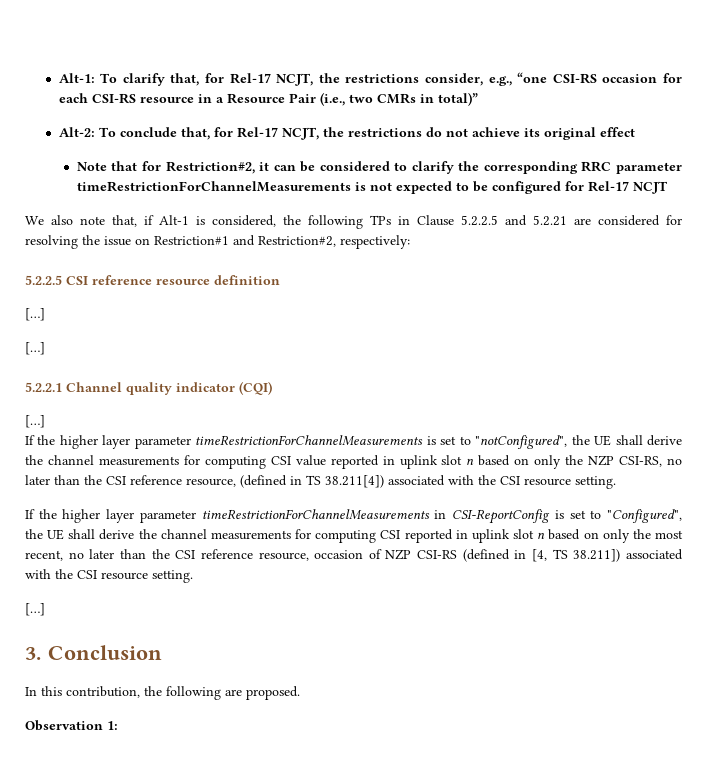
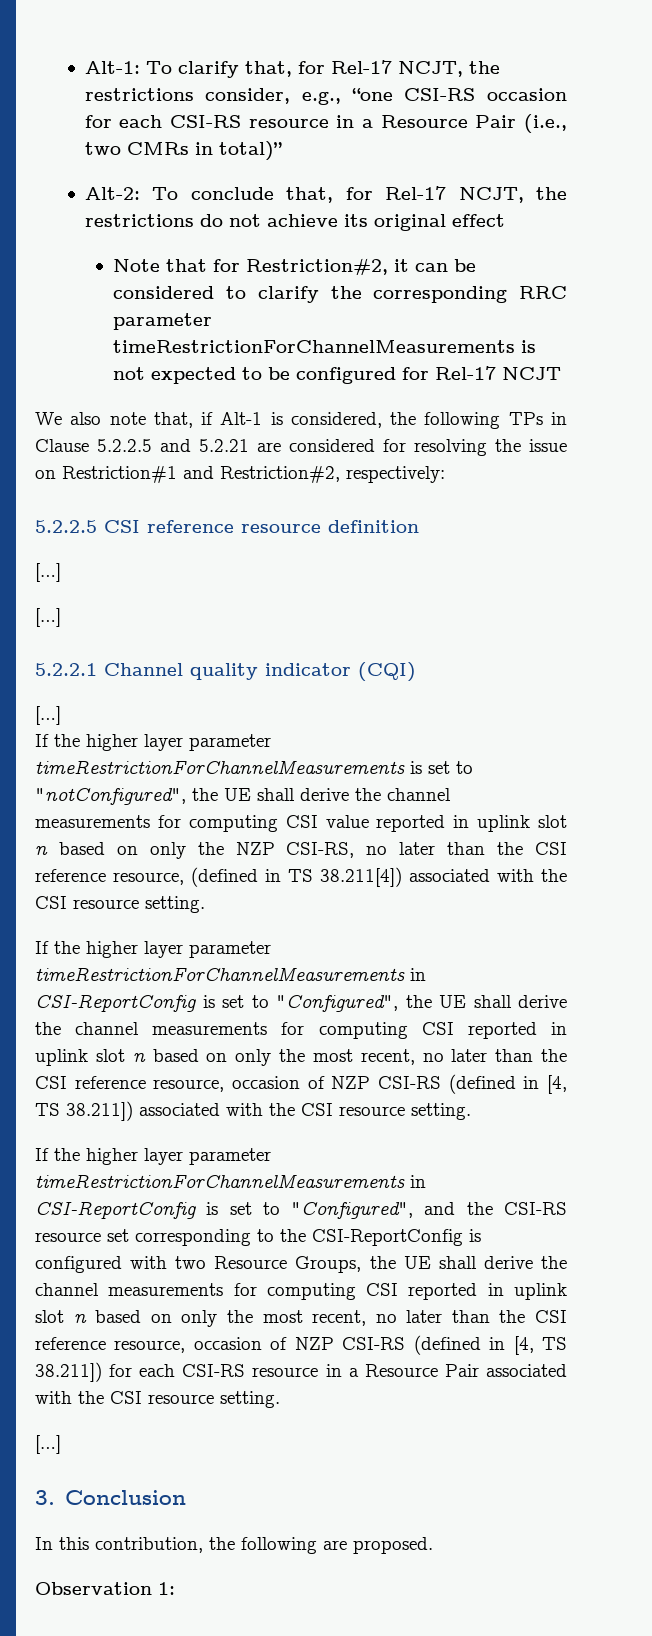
(193, 576) none -> [35,1148,271,1165] [35,1174,426,1188] [35,1201,567,1219] [35,1229,481,1246] [35,1256,567,1273] [35,1283,567,1300] [35,1310,567,1327] [35,1335,568,1355] [35,1362,567,1382] [35,1391,280,1408] // If the higher layer parameter timeRestrictionForChannelMeasurements in CSI-ReportConfig is set to "Configured", and the CSI-RS resource set corresponding to the CSI-ReportConfig is configured with two Resource Groups, the UE shall derive the channel measurements for computing CSI reported in uplink slot n based on only the most recent, no later than the CSI reference resource, occasion of NZP CSI-RS (defined in [4, TS 38.211]) for each CSI-RS resource in a Resource Pair associated with the CSI resource setting.

